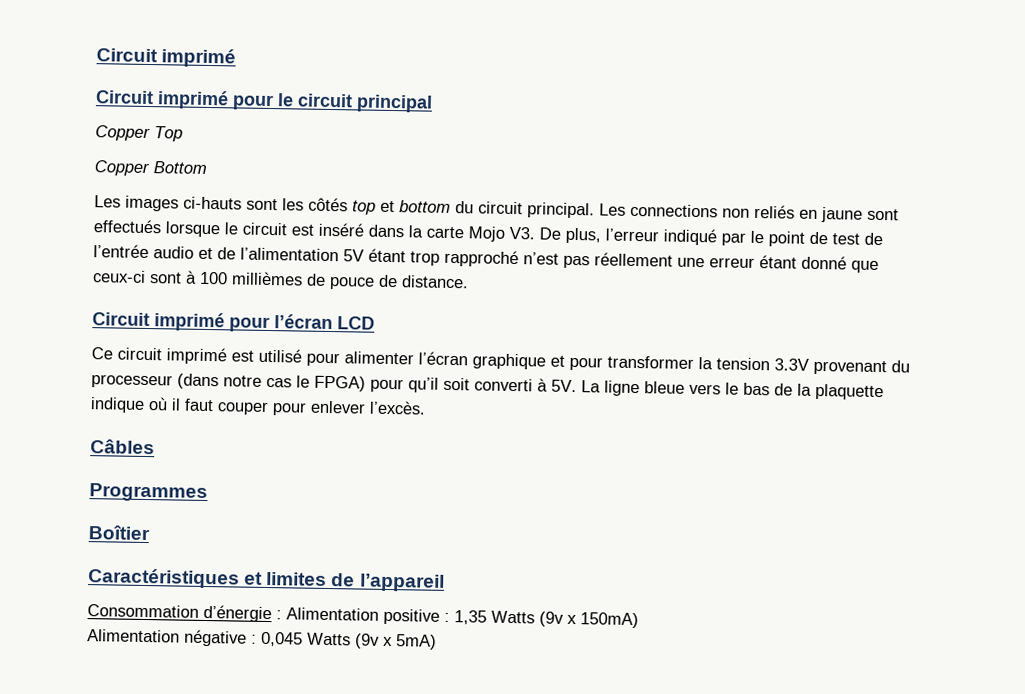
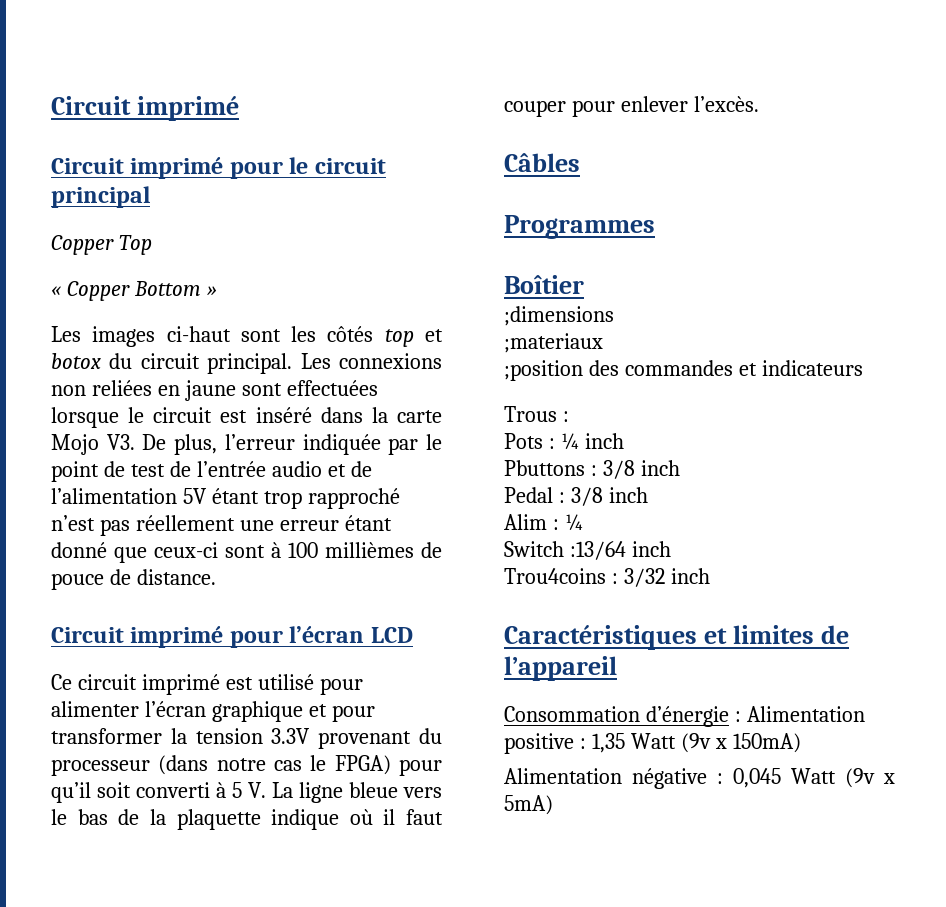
(183, 134) none -> [51,286,61,296] «
(207, 167) none -> [206,286,217,296] »
[183,196,242,210] ci-hauts -> [166,326,231,342] ci-haut
[399,200,451,213] bottom -> [51,353,101,369] botox
[630,203,795,219] connections non reliés -> [339,353,442,369] [51,380,152,396] connexions non reliées
[93,219,162,234] effectués -> [286,380,378,396] effectuées
[663,228,717,246] indiqué -> [302,434,381,455] indiquée
[551,379,577,393] 5V. -> [232,782,266,798] 5 V.
(151, 533) none -> [504,306,614,326] [504,333,603,353] [504,360,863,381] [504,406,569,422] [504,433,624,450] [504,460,680,479] [504,487,648,506] [504,514,583,531] [504,541,671,560] [504,568,710,587] // ;dimensions // ;materiaux // ;position des commandes et indicateurs // Trous : // Pots : ¼ inch // Pbuttons : 3/8 inch // Pedal : 3/8 inch // Alim : ¼ // Switch :13/64 inch // Trou4coins : 3/32 inch
[491,610,535,624] Watts -> [630,733,676,749] Watt
[307,632,351,646] Watts -> [791,768,836,784] Watt

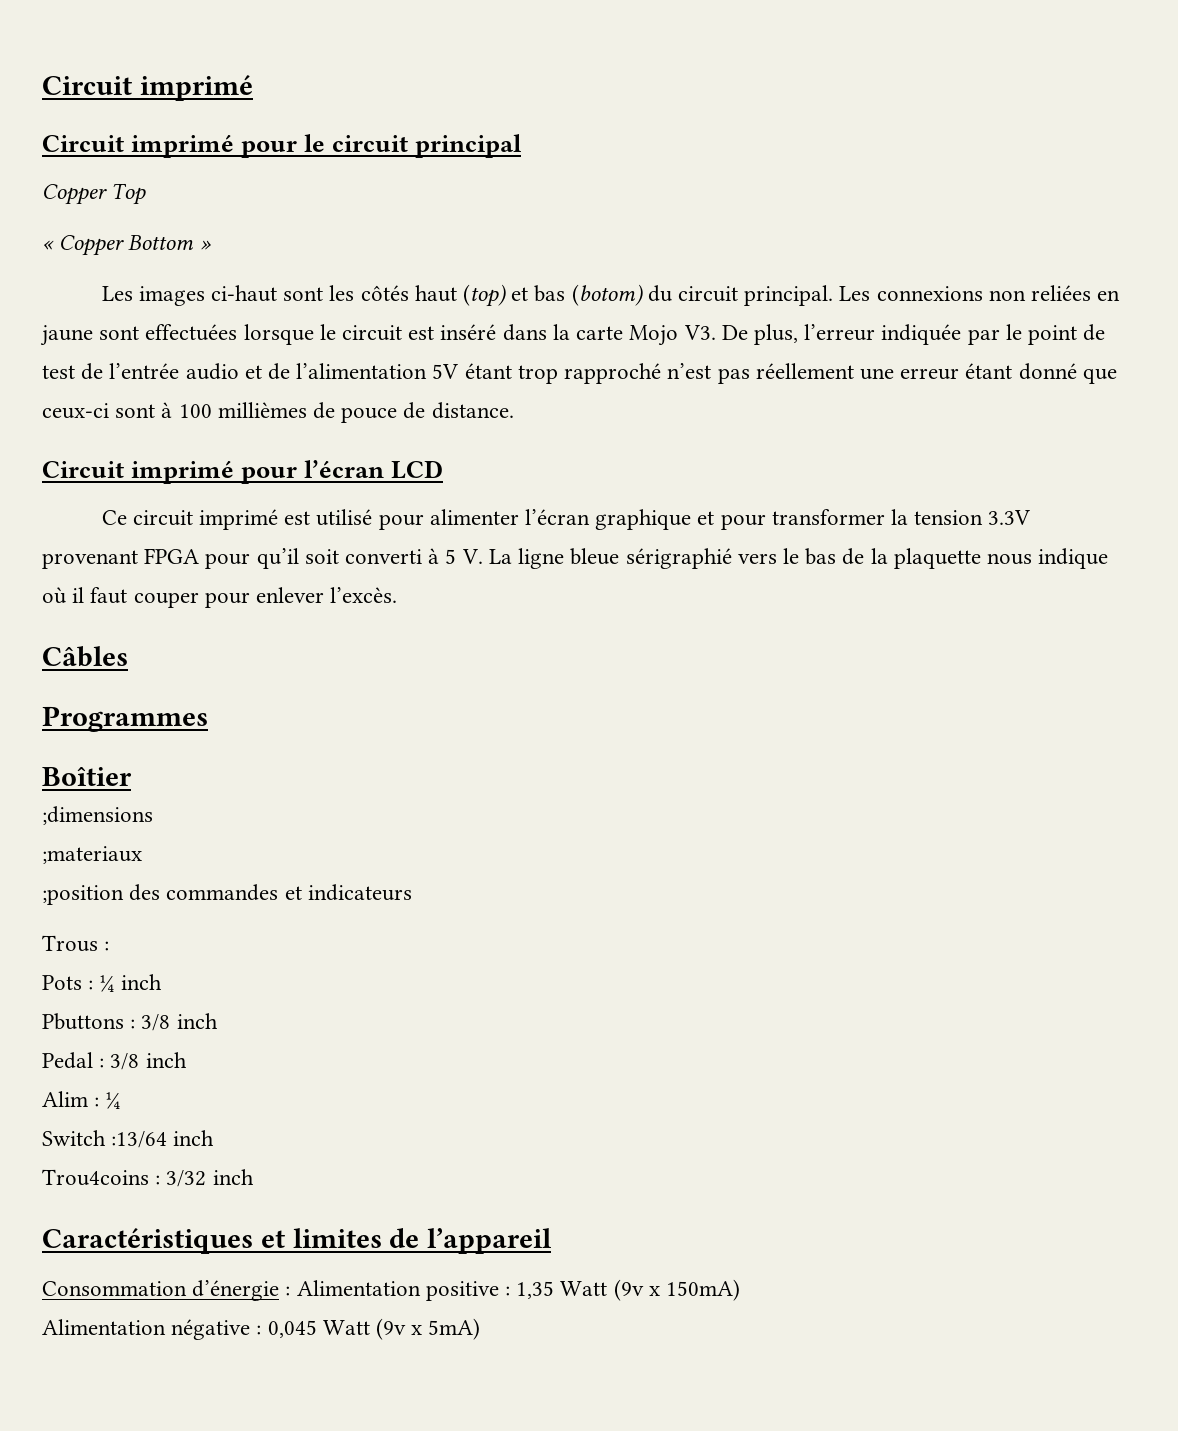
[384,329,443,347] [51,353,101,369] top et botox -> [414,284,643,307] haut (top) et bas (botom)
[419,728,443,744] [51,755,391,776] du processeur (dans notre cas le FPGA) -> [144,548,200,564] FPGA
(398, 790) none -> [625,548,732,569] sérigraphié
(261, 819) none -> [986,553,1032,565] nous

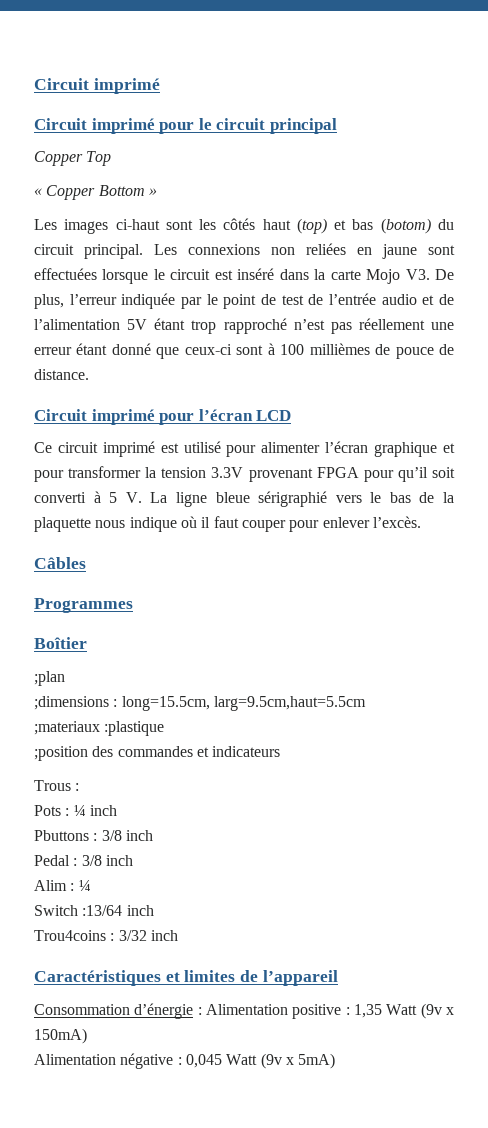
(132, 776) none -> [34,671,65,686] // ;plan
(153, 815) none -> [113,696,366,711] : long=15.5cm, larg=9.5cm,haut=5.5cm
(142, 855) none -> [104,721,165,736] :plastique

